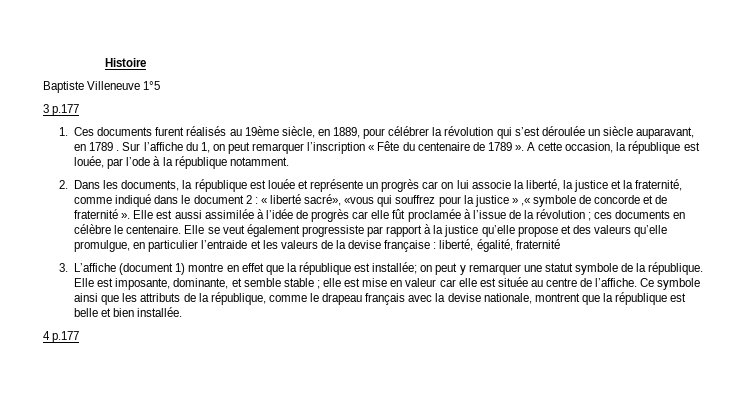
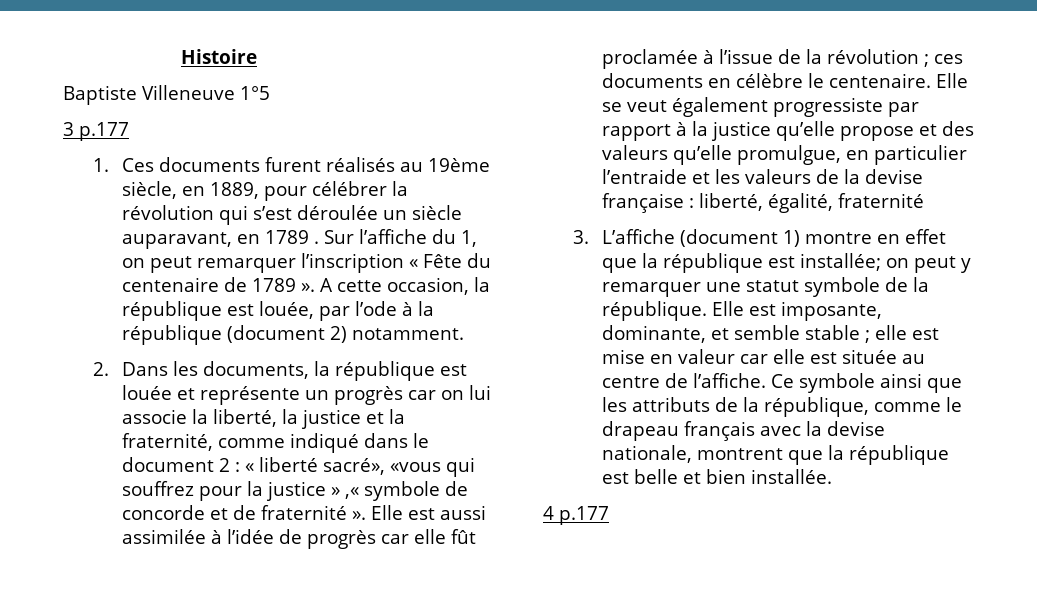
(227, 162) none -> [226,325,347,343] (document 2)

